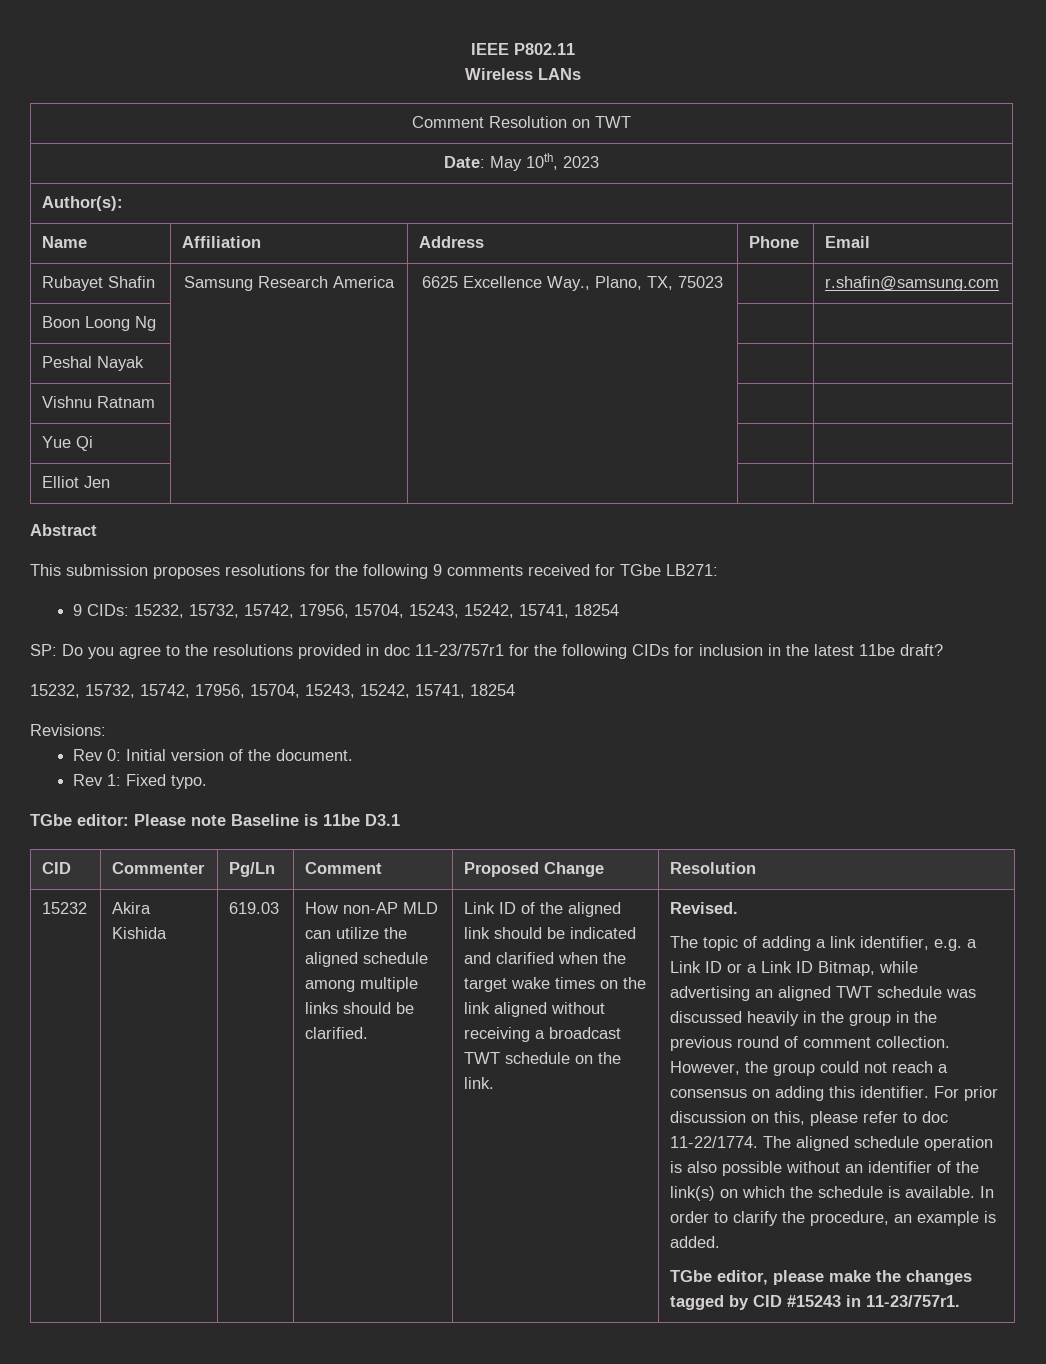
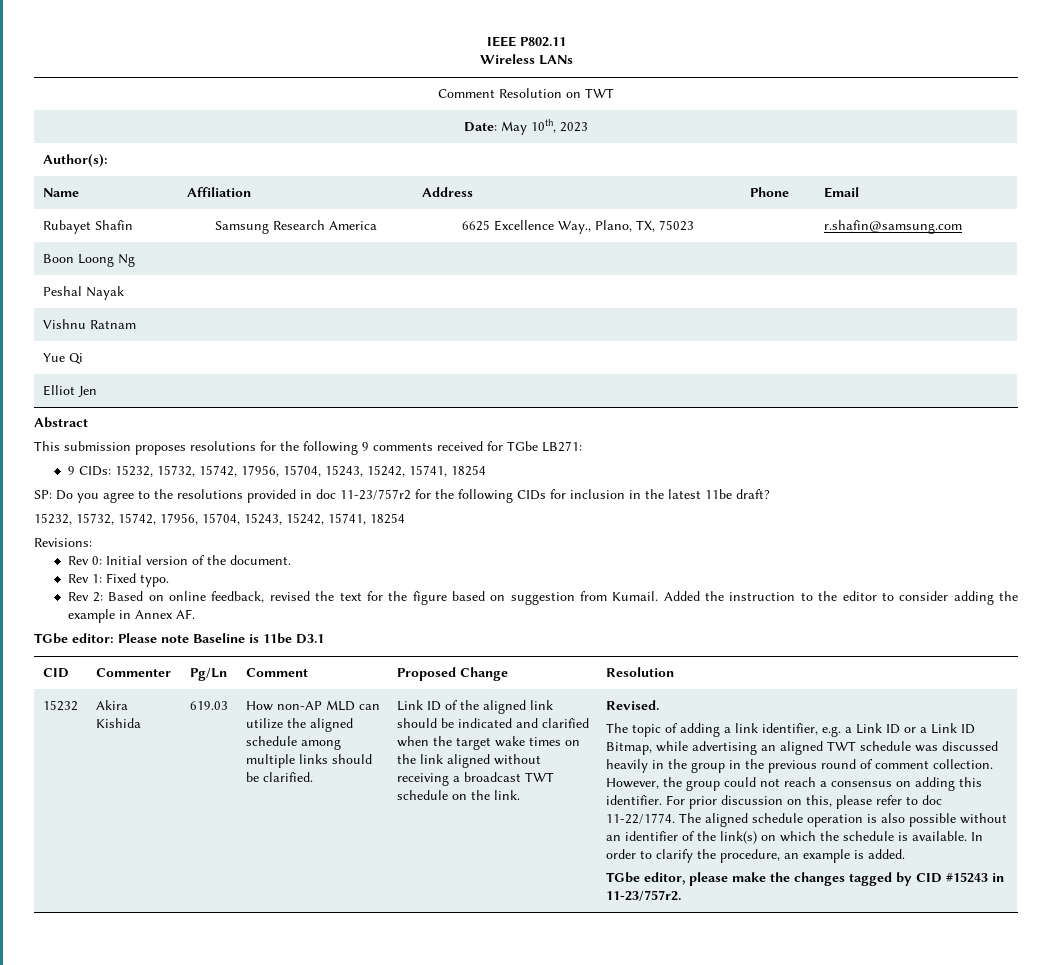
[415,644,504,656] 11-23/757r1 -> [340,489,411,500] 11-23/757r2
(207, 782) none -> [67,591,1018,605] [67,609,195,623] // Rev 2: Based on online feedback, revised the text for the figure based on suggestion from Kumail. Added the instruction to the editor to consider adding the example in Annex AF.
[866,1295,961,1307] 11-23/757r1. -> [605,890,681,901] 11-23/757r2.

